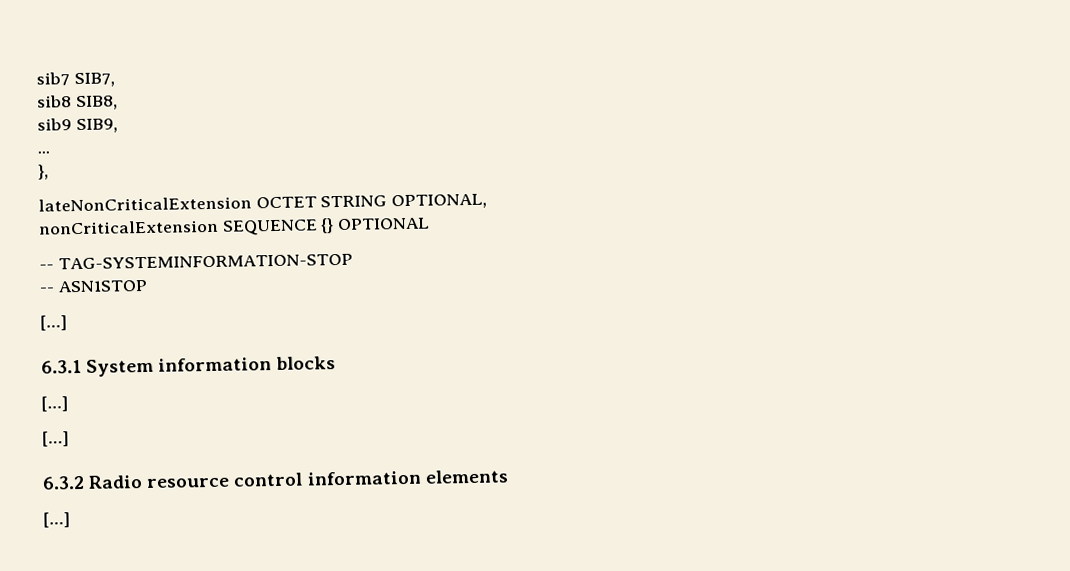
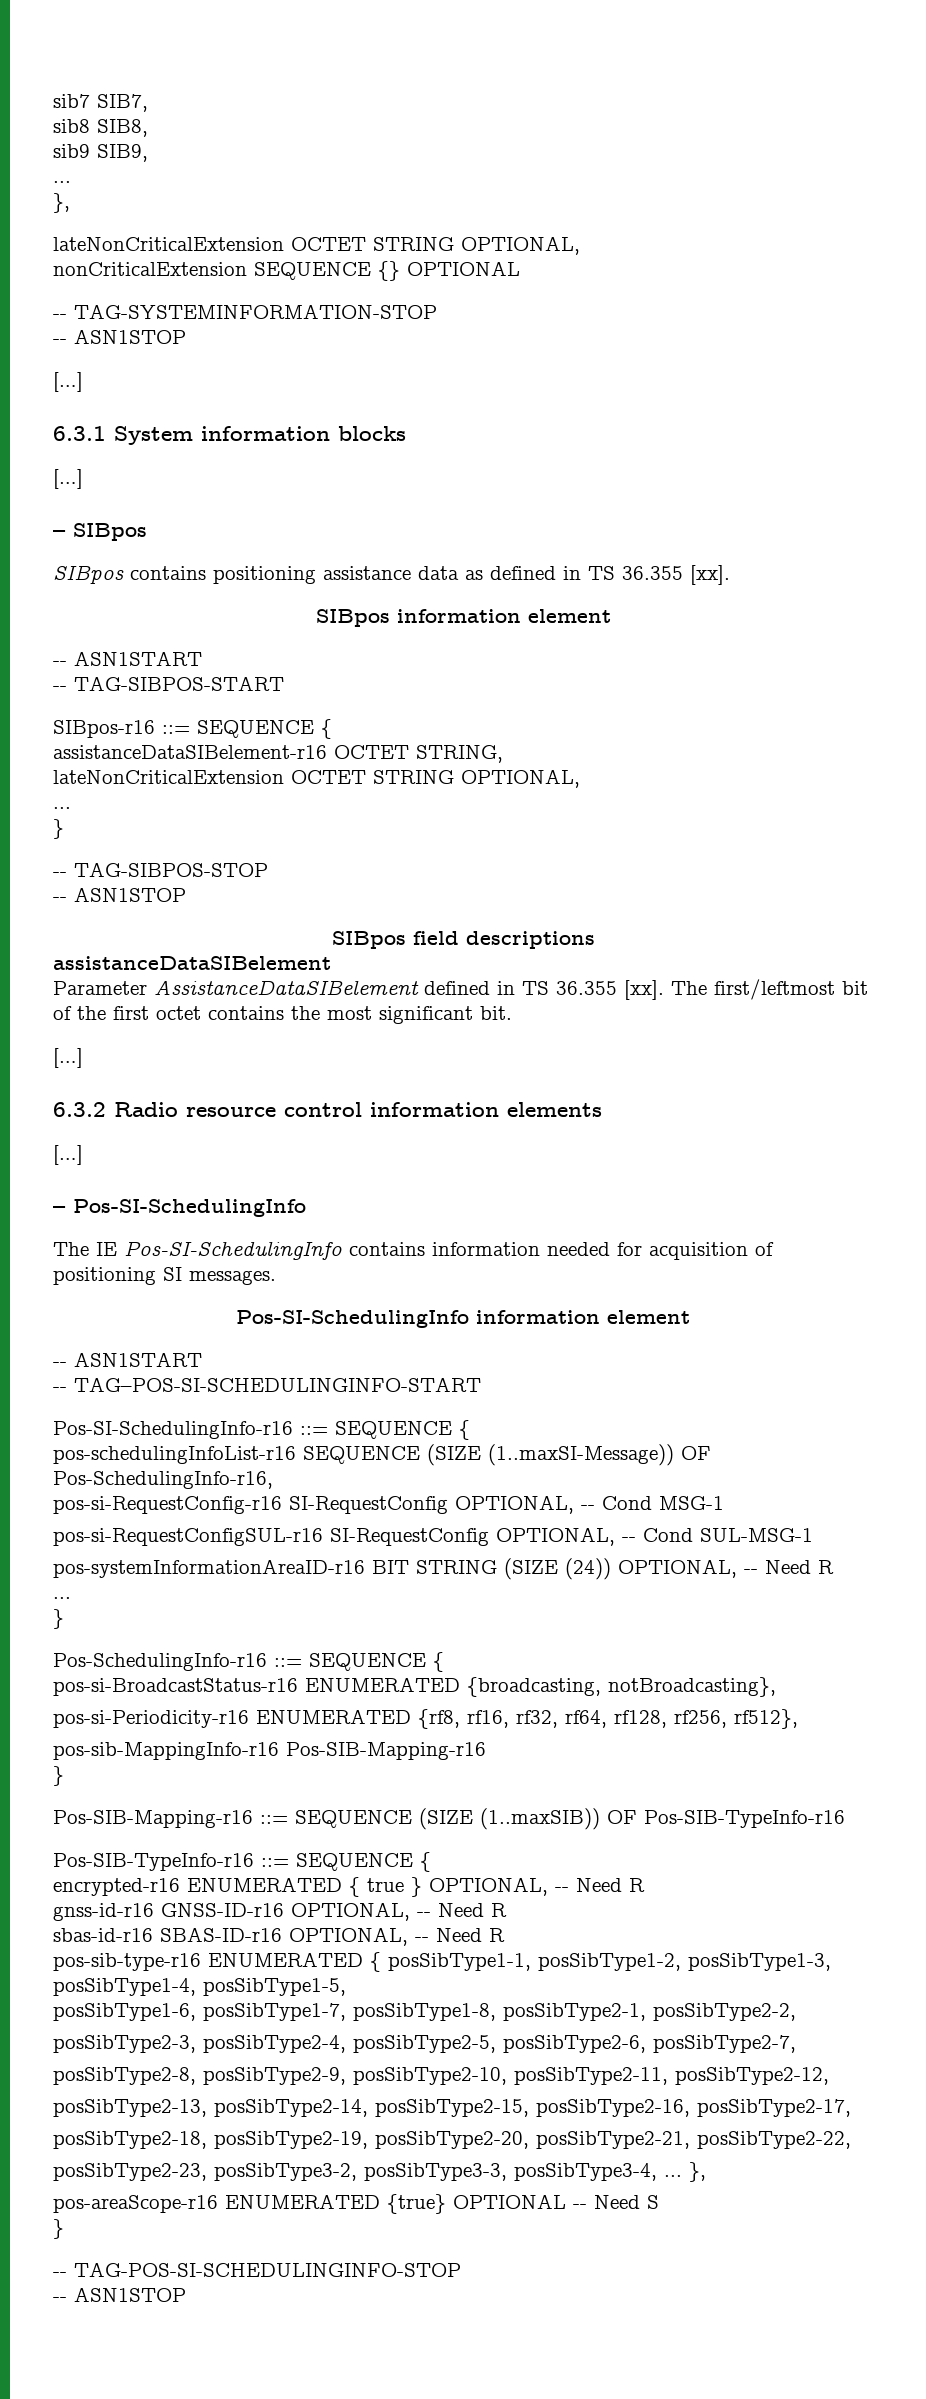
(68, 404) none -> [53,523,147,541] [53,565,730,585] [315,609,611,627] [53,651,202,666] [53,676,284,691] [53,719,332,739] [53,745,503,763] [53,769,580,788] [53,807,71,809] [53,819,64,839] [53,862,268,877] [53,887,186,902] [331,931,595,949] [53,956,331,970] [53,979,868,1000] [53,1006,512,1024] // – SIBpos // SIBpos contains positioning assistance data as defined in TS 36.355 [xx]. // SIBpos information element // -- ASN1START // -- TAG-SIBPOS-START // SIBpos-r16 ::= SEQUENCE { // assistanceDataSIBelement-r16 OCTET STRING, // lateNonCriticalExtension OCTET STRING OPTIONAL, // ... // } // -- TAG-SIBPOS-STOP // -- ASN1STOP // SIBpos field descriptions // assistanceDataSIBelement // Parameter AssistanceDataSIBelement defined in TS 36.355 [xx]. The first/leftmost bit of the first octet contains the most significant bit.
(70, 520) none -> [53,1199,306,1217] [53,1241,774,1260] [53,1267,276,1285] [236,1310,690,1328] [53,1352,202,1367] [53,1377,481,1392] [53,1420,470,1440] [53,1444,711,1466] [53,1471,273,1489] [53,1495,724,1514] [53,1527,813,1546] [53,1558,834,1580] [53,1597,71,1599] [53,1609,64,1629] [53,1652,444,1672] [53,1677,776,1697] [53,1709,798,1729] [53,1742,486,1760] [53,1766,64,1786] [53,1808,845,1830] [53,1852,431,1872] [53,1877,645,1897] [53,1902,507,1921] [53,1927,505,1946] [53,1952,831,1972] [53,1978,346,1996] [53,2003,796,2021] [53,2035,796,2053] [53,2067,829,2085] [53,2099,851,2117] [53,2131,851,2149] [53,2162,706,2182] [53,2194,659,2214] [53,2219,64,2239] [53,2262,461,2277] [53,2287,186,2302] // – Pos-SI-SchedulingInfo // The IE Pos-SI-SchedulingInfo contains information needed for acquisition of positioning SI messages. // Pos-SI-SchedulingInfo information element // -- ASN1START // -- TAG–POS-SI-SCHEDULINGINFO-START // Pos-SI-SchedulingInfo-r16 ::= SEQUENCE { // pos-schedulingInfoList-r16 SEQUENCE (SIZE (1..maxSI-Message)) OF Pos-SchedulingInfo-r16, // pos-si-RequestConfig-r16 SI-RequestConfig OPTIONAL, -- Cond MSG-1 // pos-si-RequestConfigSUL-r16 SI-RequestConfig OPTIONAL, -- Cond SUL-MSG-1 // pos-systemInformationAreaID-r16 BIT STRING (SIZE (24)) OPTIONAL, -- Need R // ... // } // Pos-SchedulingInfo-r16 ::= SEQUENCE { // pos-si-BroadcastStatus-r16 ENUMERATED {broadcasting, notBroadcasting}, // pos-si-Periodicity-r16 ENUMERATED {rf8, rf16, rf32, rf64, rf128, rf256, rf512}, // pos-sib-MappingInfo-r16 Pos-SIB-Mapping-r16 // } // Pos-SIB-Mapping-r16 ::= SEQUENCE (SIZE (1..maxSIB)) OF Pos-SIB-TypeInfo-r16 // Pos-SIB-TypeInfo-r16 ::= SEQUENCE { // encrypted-r16 ENUMERATED { true } OPTIONAL, -- Need R // gnss-id-r16 GNSS-ID-r16 OPTIONAL, -- Need R // sbas-id-r16 SBAS-ID-r16 OPTIONAL, -- Need R // pos-sib-type-r16 ENUMERATED { posSibType1-1, posSibType1-2, posSibType1-3, posSibType1-4, posSibType1-5, // posSibType1-6, posSibType1-7, posSibType1-8, posSibType2-1, posSibType2-2, // posSibType2-3, posSibType2-4, posSibType2-5, posSibType2-6, posSibType2-7, // posSibType2-8, posSibType2-9, posSibType2-10, posSibType2-11, posSibType2-12, // posSibType2-13, posSibType2-14, posSibType2-15, posSibType2-16, posSibType2-17, // posSibType2-18, posSibType2-19, posSibType2-20, posSibType2-21, posSibType2-22, // posSibType2-23, posSibType3-2, posSibType3-3, posSibType3-4, ... }, // pos-areaScope-r16 ENUMERATED {true} OPTIONAL -- Need S // } // -- TAG-POS-SI-SCHEDULINGINFO-STOP // -- ASN1STOP

